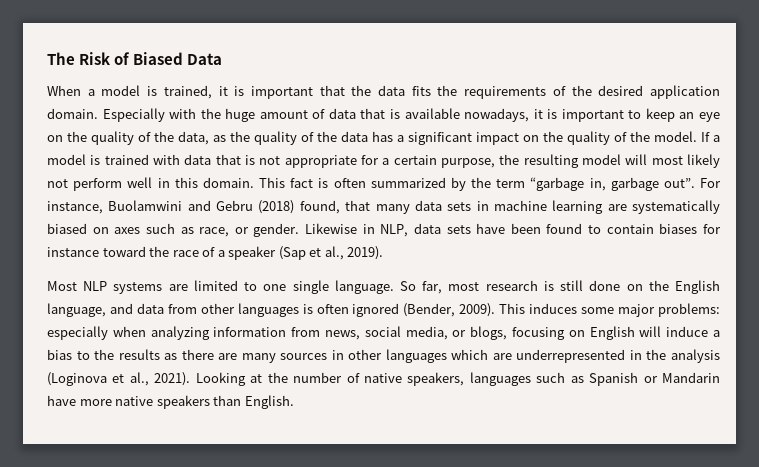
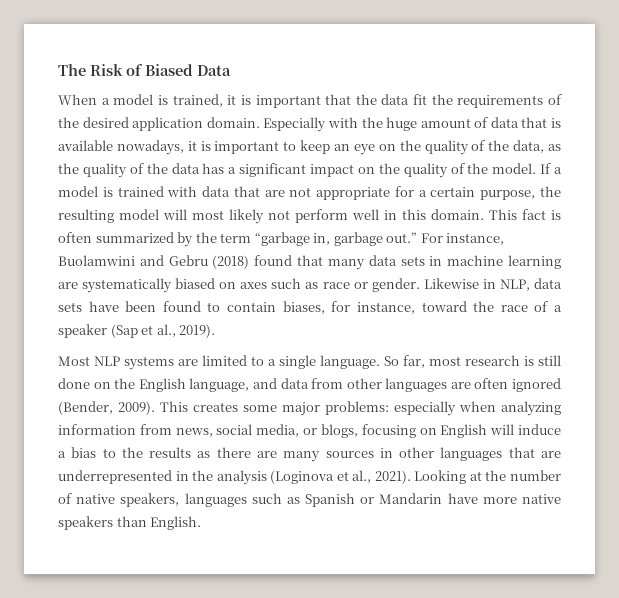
[411,86,431,96] fits -> [413,94,428,105] fit
[245,155,256,165] is -> [264,190,285,197] are
[663,178,695,188] out”. -> [386,232,418,243] out.”
[299,200,340,214] found, -> [254,255,293,266] found
[199,227,230,237] race, -> [322,282,350,289] race
[659,223,722,234] [47,247,99,257] biases for instance -> [282,301,415,314] biases, for instance,
[263,284,287,291] one -> [268,359,276,366] a
[302,304,313,314] is -> [450,382,471,389] are
[529,303,578,314] induces -> [193,402,238,412] creates
[451,349,489,360] which -> [508,447,535,458] that

